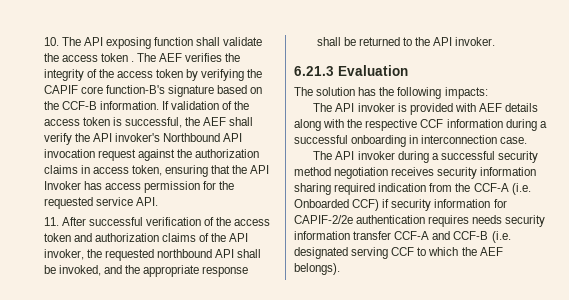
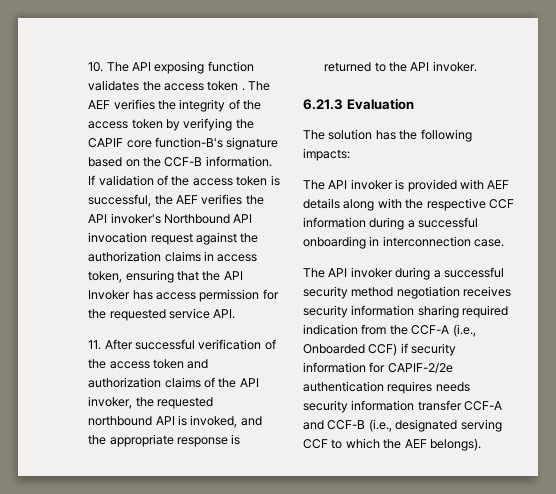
[196,37,263,46] shall validate -> [88,80,140,91] validates
[229,117,254,126] [43,133,72,145] shall verify -> [201,194,243,205] verifies
[237,249,262,258] [43,265,56,274] shall be -> [178,415,188,426] is
[316,37,356,46] shall be -> [231,434,241,445] is
[511,183,531,195] (i.e. -> [452,324,476,337] (i.e.,
[491,231,511,243] (i.e. -> [368,419,392,432] (i.e.,

